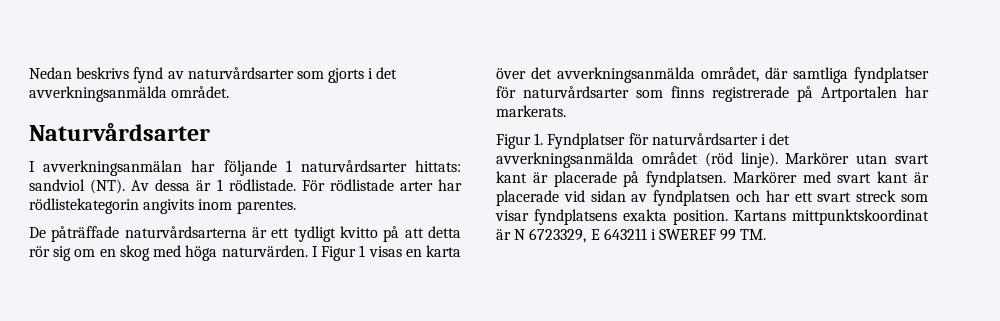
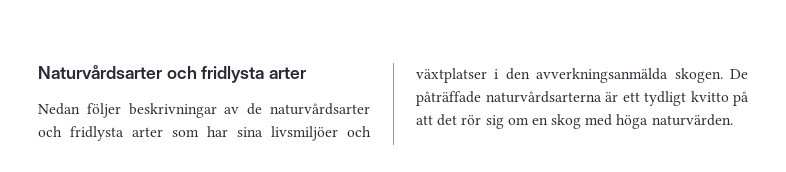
[29,67,398,83] [29,86,230,102] [29,122,210,141] [29,160,461,176] [29,179,463,194] [29,198,296,214] Nedan beskrivs fynd av naturvårdsarter som gjorts i det avverkningsanmälda området. // Naturvårdsarter // I avverkningsanmälan har följande 1 naturvårdsarter hittats: sandviol (NT). Av dessa är 1 rödlistade. För rödlistade arter har rödlistekategorin angivits inom parentes. // -> [38,65,307,83] [38,103,370,118] [38,126,371,141] [416,68,723,83] Naturvårdsarter och fridlysta arter // Nedan följer beskrivningar av de naturvårdsarter och fridlysta arter som har sina livsmiljöer och växtplatser i den avverkningsanmälda skogen.
[427,226,461,238] detta -> [437,114,458,126] det
[311,245,461,261] [496,67,929,83] [496,86,929,102] [496,105,566,117] [496,133,791,149] [496,152,929,168] [496,171,929,187] [496,190,928,206] [495,209,929,225] [496,228,767,243] I Figur 1 visas en karta över det avverkningsanmälda området, där samtliga fyndplatser för naturvårdsarter som finns registrerade på Artportalen har markerats. // Figur 1. Fyndplatser för naturvårdsarter i det avverkningsanmälda området (röd linje). Markörer utan svart kant är placerade på fyndplatsen. Markörer med svart kant är placerade vid sidan av fyndplatsen och har ett svart streck som visar fyndplatsens exakta position. Kartans mittpunktskoordinat är N 6723329, E 643211 i SWEREF 99 TM. -> (733, 120) none

